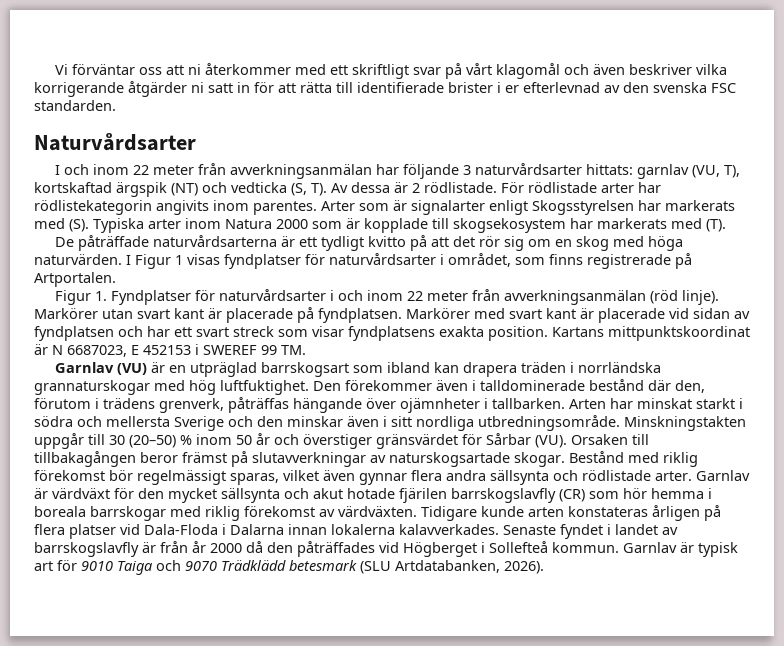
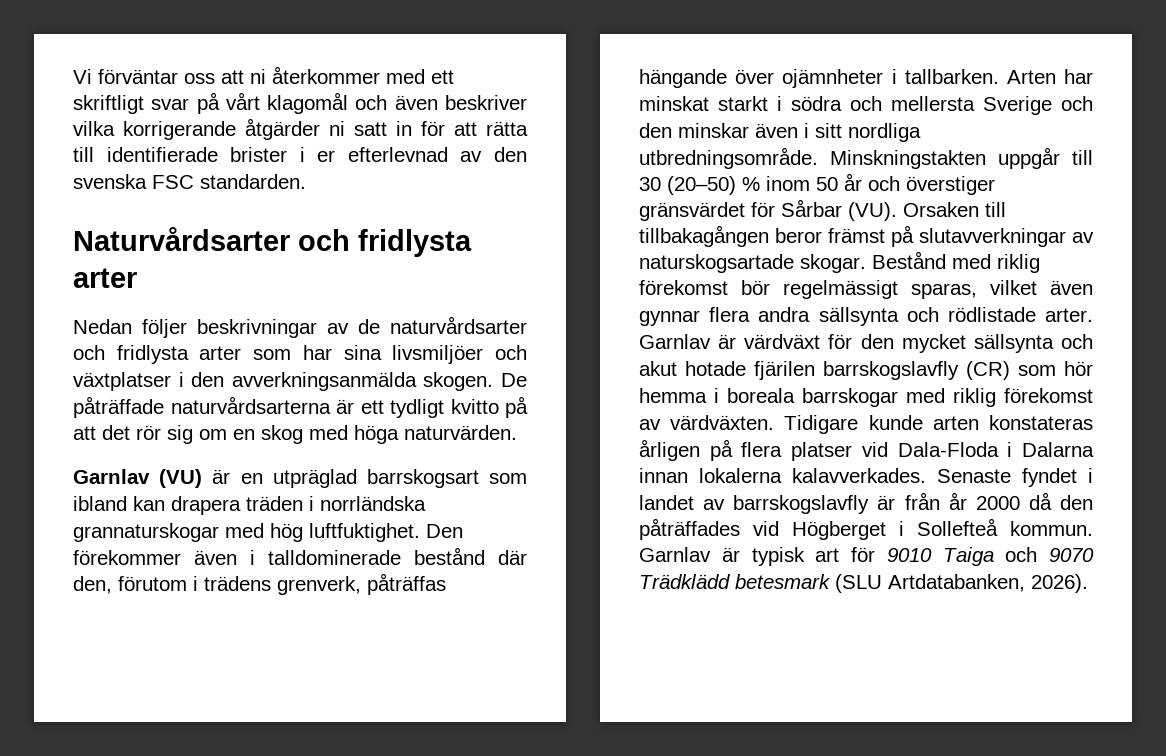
[54,163,740,179] [34,182,661,197] [34,200,735,215] [34,218,726,233] // I och inom 22 meter från avverkningsanmälan har följande 3 naturvårdsarter hittats: garnlav (VU, T), kortskaftad ärgspik (NT) och vedticka (S, T). Av dessa är 2 rödlistade. För rödlistade arter har rödlistekategorin angivits inom parentes. Arter som är signalarter enligt Skogsstyrelsen har markerats med (S). Typiska arter inom Natura 2000 som är kopplade till skogsekosystem har markerats med (T). // -> [298,229,472,257] [73,268,137,288] [73,316,527,338] [73,345,527,364] [73,372,494,391] och fridlysta arter // Nedan följer beskrivningar av de naturvårdsarter och fridlysta arter som har sina livsmiljöer och växtplatser i den avverkningsanmälda skogen.
[126,253,692,269] [34,272,116,287] [54,289,719,305] [34,307,750,323] [34,326,750,341] [34,344,306,357] I Figur 1 visas fyndplatser för naturvårdsarter i området, som finns registrerade på Artportalen. // Figur 1. Fyndplatser för naturvårdsarter i och inom 22 meter från avverkningsanmälan (röd linje). Markörer utan svart kant är placerade på fyndplatsen. Markörer med svart kant är placerade vid sidan av fyndplatsen och har ett svart streck som visar fyndplatsens exakta position. Kartans mittpunktskoordinat är N 6687023, E 452153 i SWEREF 99 TM. -> (517, 432) none

